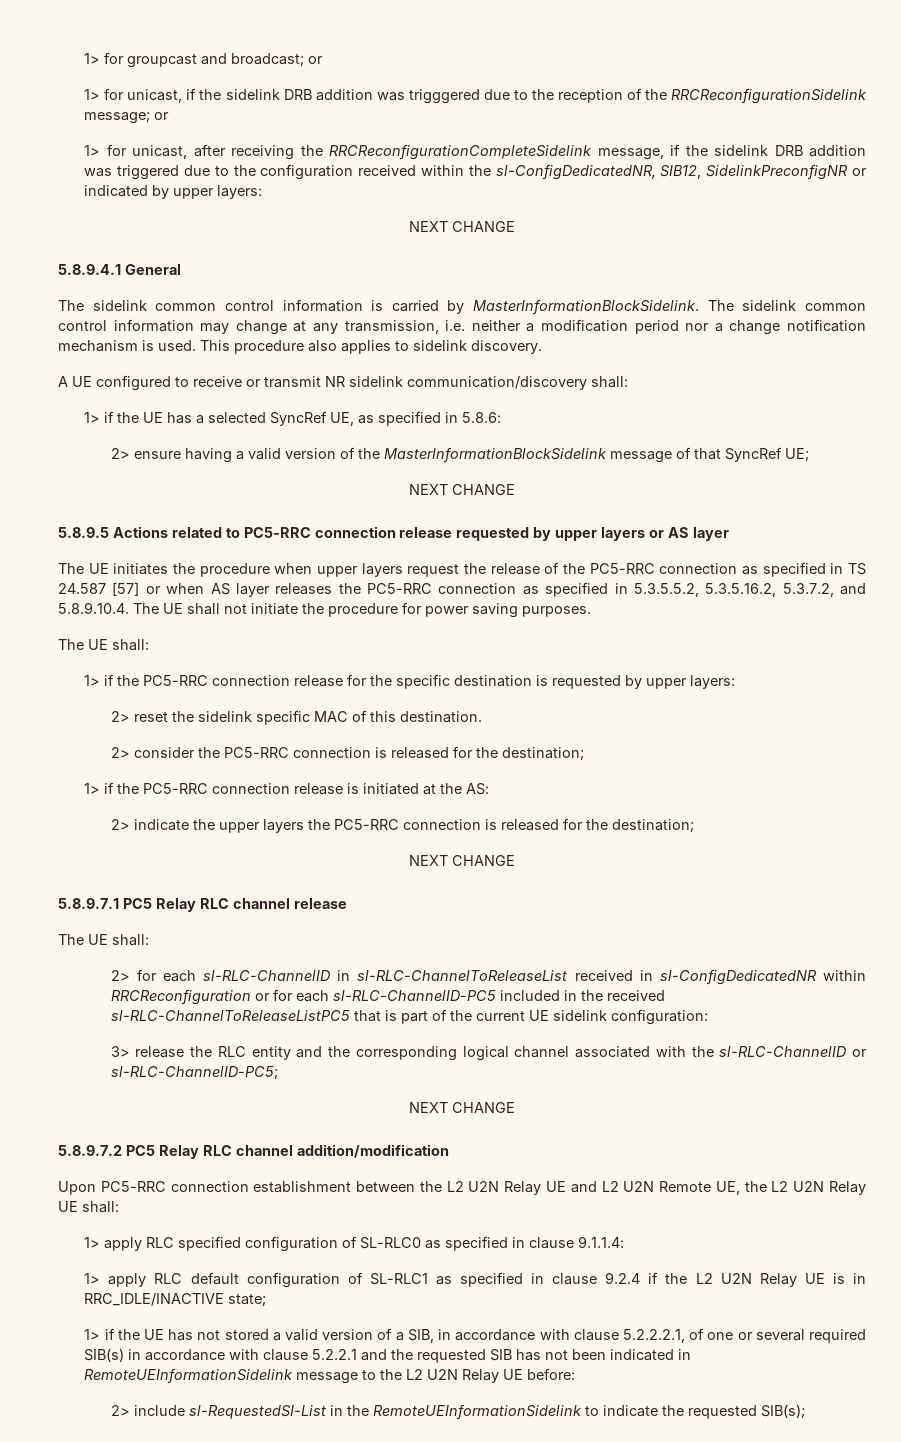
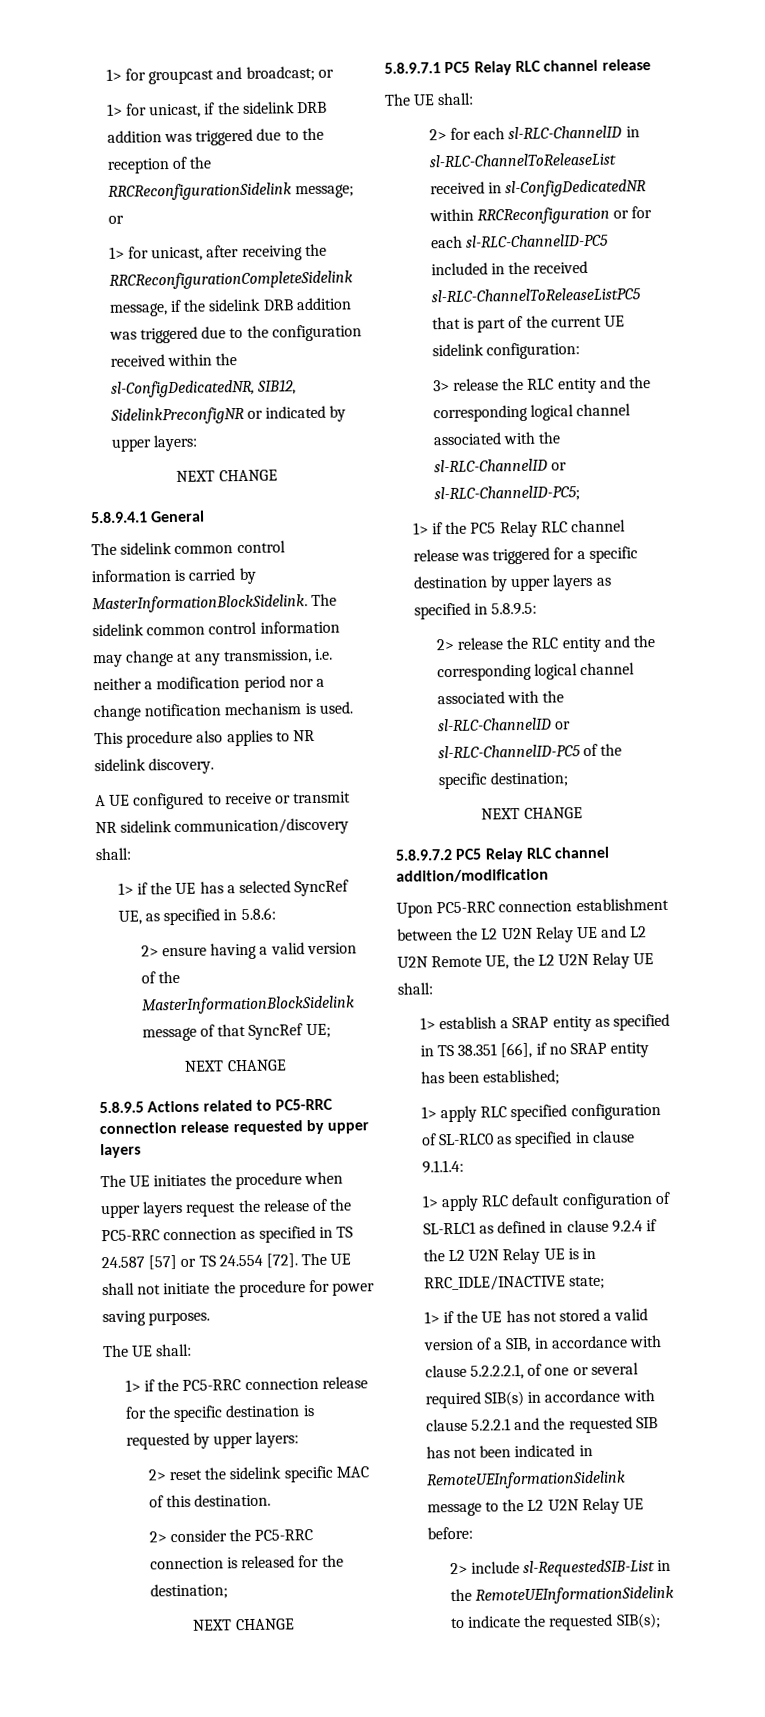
[408,89,480,104] trigggered -> [195,128,254,146] triggered
(409, 346) none -> [292,729,315,742] NR
[649,527,729,541] or AS layer -> (141, 1151) none
[166,582,866,597] [58,602,129,614] when AS layer releases the PC5-RRC connection as specified in 5.3.5.5.2, 5.3.5.16.2, 5.3.7.2, and 5.8.9.10.4. -> [198,1253,298,1268] TS 24.554 [72].
[84,782,490,795] [110,818,694,833] // 1> if the PC5-RRC connection release is initiated at the AS: // 2> indicate the upper layers the PC5-RRC connection is released for the destination; -> (228, 1591) none
(278, 1073) none -> [412,519,626,538] [412,546,638,565] [412,573,612,592] [413,602,538,620] [435,635,655,653] [436,662,636,682] [436,690,565,705] [436,717,571,732] [437,743,623,759] [437,771,568,790] // 1> if the PC5 Relay RLC channel release was triggered for a specific destination by upper layers as specified in 5.8.9.5: // 2> release the RLC entity and the corresponding logical channel associated with the sl-RLC-ChannelID or sl-RLC-ChannelID-PC5 of the specific destination;
(119, 1207) none -> [419,1013,670,1032] [419,1042,650,1059] [420,1069,561,1086] // 1> establish a SRAP entity as specified in TS 38.351 [66], if no SRAP entity has been established;
[460,1272,524,1287] specified -> [497,1220,547,1234] defined
[188,1405,326,1419] sl-RequestedSI-List -> [523,1559,656,1578] sl-RequestedSIB-List

